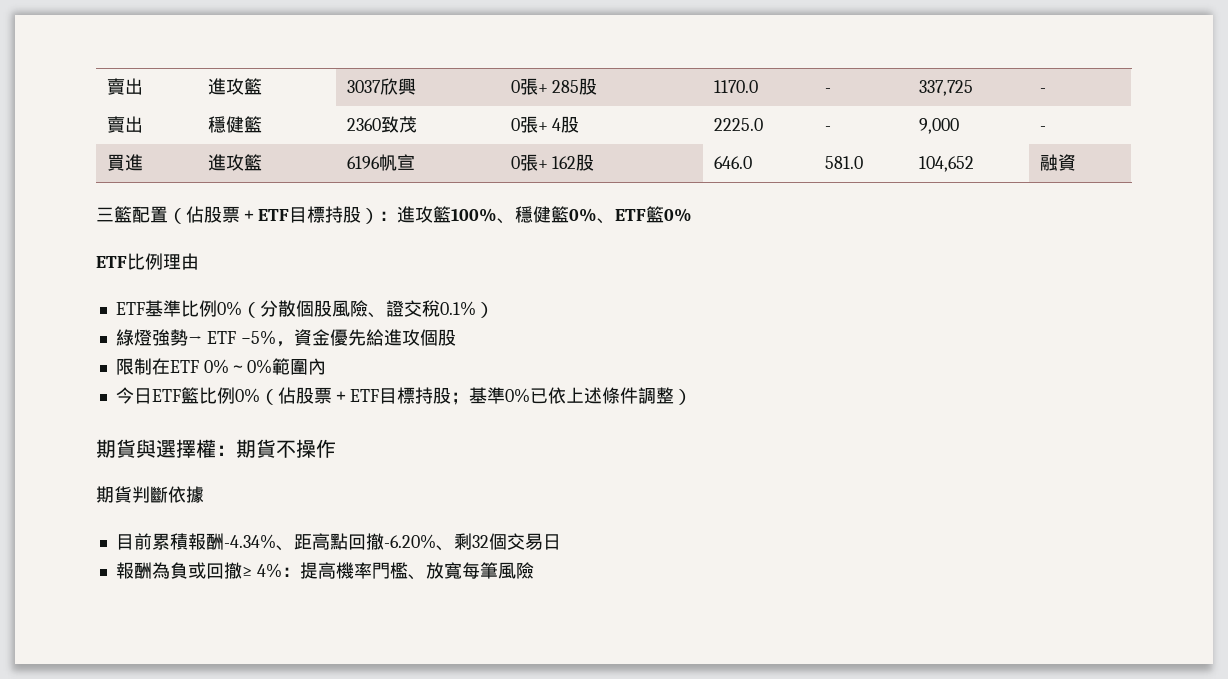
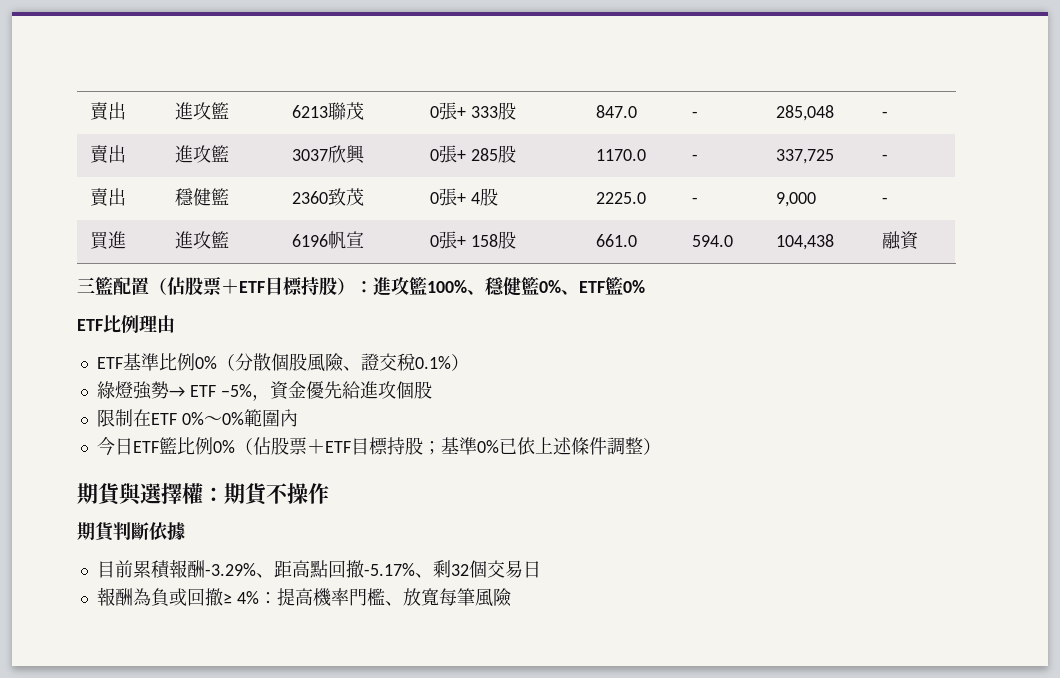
[106,78,143,95] [207,78,262,95] 賣出 | 進攻籃 -> [89,102,126,121] [174,102,229,120] [291,102,364,120] [429,102,516,120] [595,105,637,118] [691,111,698,118] [775,105,834,121] [881,111,888,118] [89,145,126,164] [174,145,229,163] 賣出 | 進攻籃 | 6213聯茂 | 0張+ 333股 | 847.0 | - | 285,048 | - // 賣出 | 進攻籃
[552,154,595,171] [713,156,752,169] [824,156,863,169] [918,156,974,172] 162股 | 646.0 | 581.0 | 104,652 -> [470,231,516,249] [595,234,637,247] [691,235,733,247] [775,234,834,250] 158股 | 661.0 | 594.0 | 104,438
[223,534,276,549] -4.34% -> [204,563,256,576] -3.29%
[383,534,436,549] -6.20% -> [363,563,415,576] -5.17%

